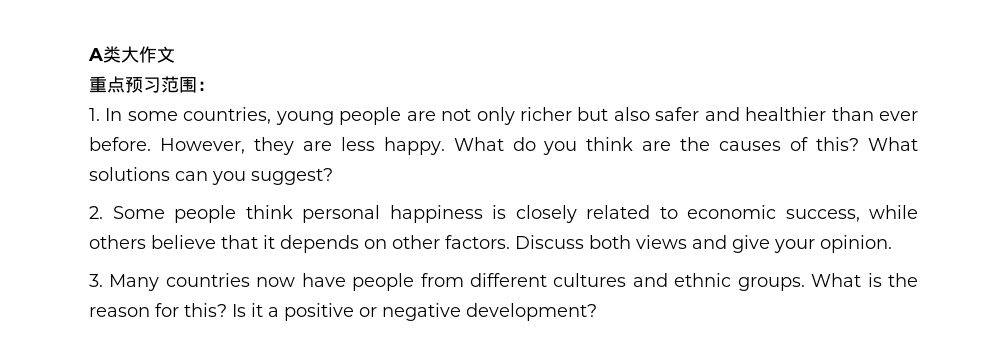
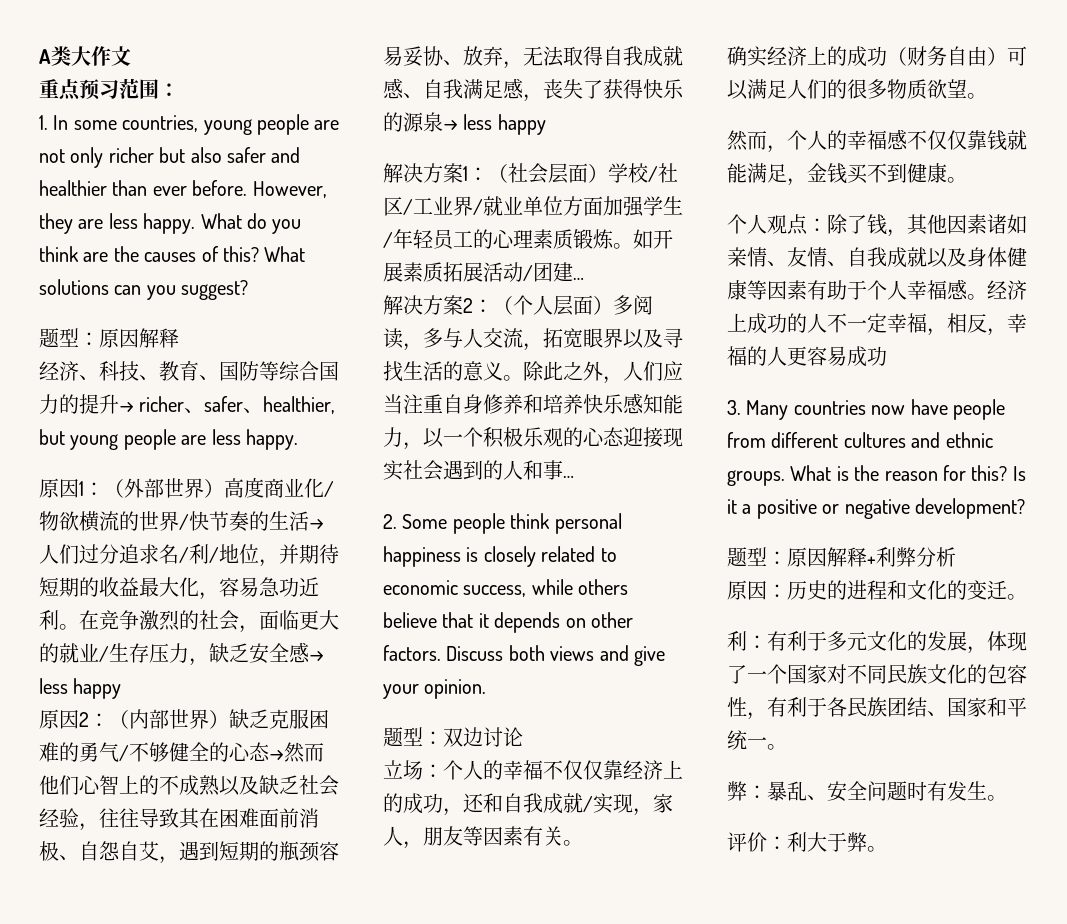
(333, 176) none -> [39,328,179,348] [39,361,339,381] [39,394,336,414] [39,429,298,450] [39,477,334,498] [39,511,324,532] [39,544,339,567] [39,577,319,600] [39,610,339,633] [39,642,324,666] [39,678,122,699] [39,709,329,729] [39,742,324,763] [39,775,339,796] [39,808,319,831] [39,841,339,864] [383,46,683,69] [383,78,684,102] [383,112,546,135] [383,163,678,184] [383,196,683,217] [383,229,673,250] [383,262,584,282] [383,295,653,316] [383,328,683,351] [383,361,683,384] [383,393,683,414] [383,427,683,450] [383,460,574,481] // 题型：原因解释 // 经济、科技、教育、国防等综合国力的提升→ richer、safer、healthier, but young people are less happy. // 原因1：（外部世界）高度商业化/物欲横流的世界/快节奏的生活→人们过分追求名/利/地位，并期待短期的收益最大化，容易急功近利。在竞争激烈的社会，面临更大的就业/生存压力，缺乏安全感→ less happy // 原因2：（内部世界）缺乏克服困难的勇气/不够健全的心态→然而他们心智上的不成熟以及缺乏社会经验，往往导致其在困难面前消极、自怨自艾，遇到短期的瓶颈容易妥协、放弃，无法取得自我成就感、自我满足感，丧失了获得快乐的源泉→ less happy // 解决方案1：（社会层面）学校/社区/工业界/就业单位方面加强学生/年轻员工的心理素质锻炼。如开展素质拓展活动/团建… // 解决方案2：（个人层面）多阅读，多与人交流，拓宽眼界以及寻找生活的意义。除此之外，人们应当注重自身修养和培养快乐感知能力，以一个积极乐观的心态迎接现实社会遇到的人和事…
(892, 244) none -> [383,727,523,747] [383,760,683,780] [383,793,673,816] [383,826,583,849] [727,46,1027,67] [727,79,987,100] [727,129,1027,153] [727,163,967,186] [727,214,1027,237] [727,247,1027,268] [727,279,1027,300] [727,313,1027,336] [727,346,887,367] // 题型：双边讨论 // 立场：个人的幸福不仅仅靠经济上的成功，还和自我成就/实现，家人，朋友等因素有关。 // 确实经济上的成功（财务自由）可以满足人们的很多物质欲望。 // 然而，个人的幸福感不仅仅靠钱就能满足，金钱买不到健康。 // 个人观点：除了钱，其他因素诸如亲情、友情、自我成就以及身体健康等因素有助于个人幸福感。经济上成功的人不一定幸福，相反，幸福的人更容易成功
(597, 312) none -> [727,547,956,567] [727,580,1027,600] [727,631,1027,654] [727,664,1027,684] [727,697,1027,720] [727,730,787,750] [727,781,1007,802] [727,832,887,852] // 题型：原因解释+利弊分析 // 原因：历史的进程和文化的变迁。 // 利：有利于多元文化的发展，体现了一个国家对不同民族文化的包容性，有利于各民族团结、国家和平统一。 // 弊：暴乱、安全问题时有发生。 // 评价：利大于弊。

